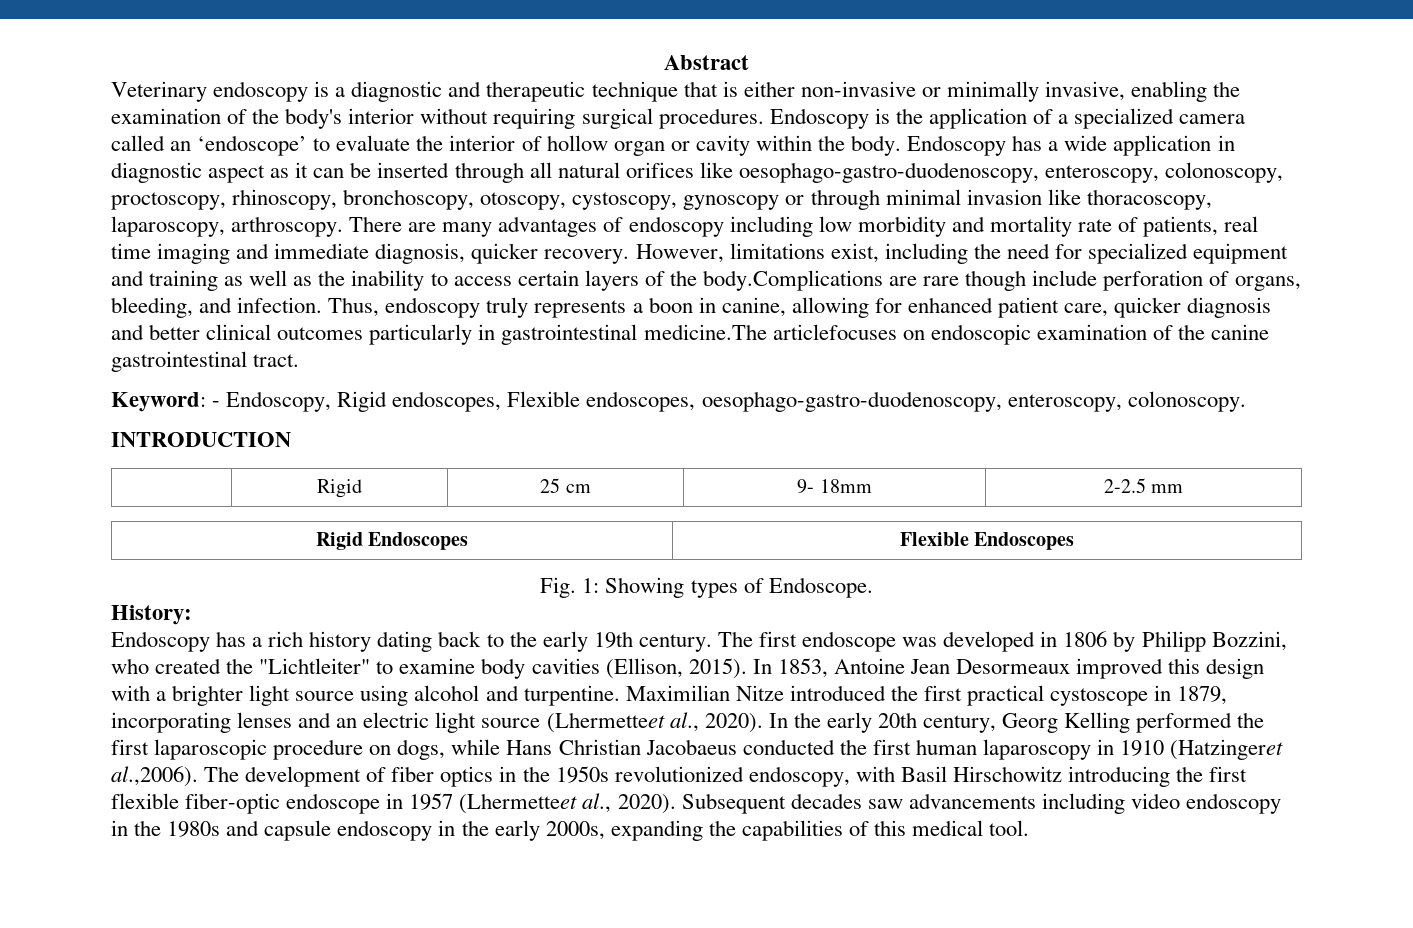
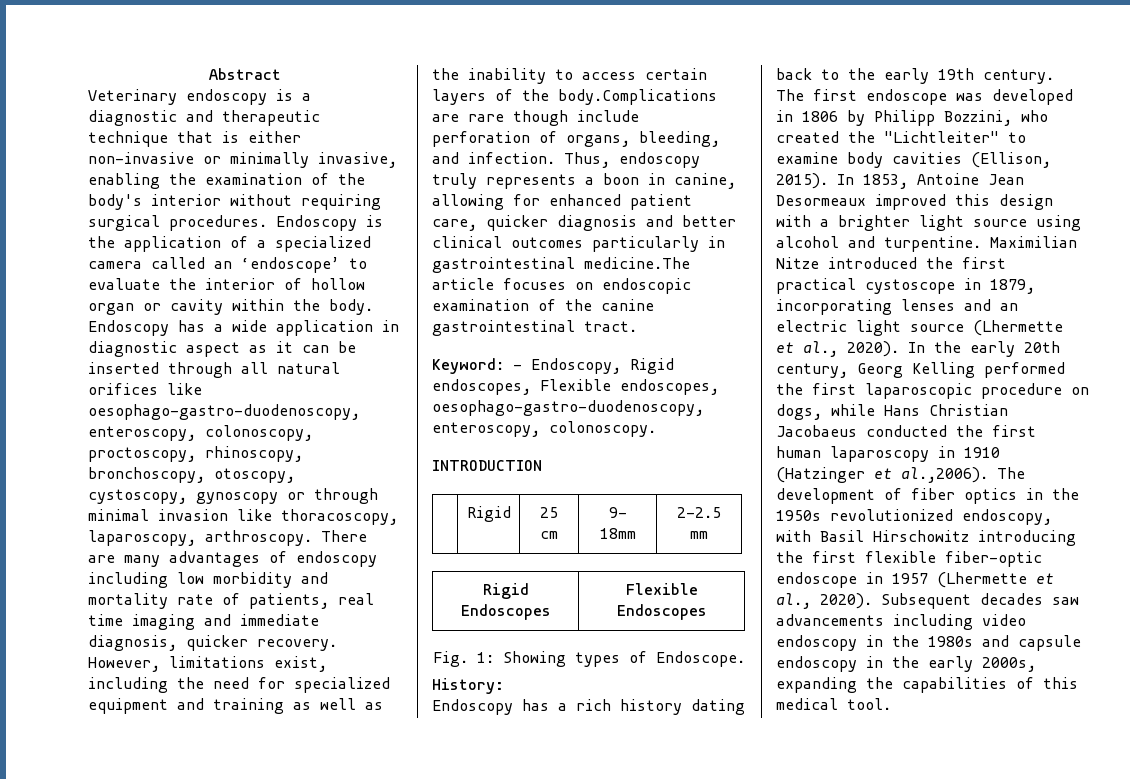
[772,324,897,340] articlefocuses -> [432,278,566,290] article focuses
[546,712,665,733] (Lhermetteet -> [973,320,1063,336] [776,342,794,353] (Lhermette et
[1170,739,1284,760] (Hatzingeret -> [776,467,892,483] (Hatzinger et
[459,793,578,814] (Lhermetteet -> [937,572,1054,588] (Lhermette et

